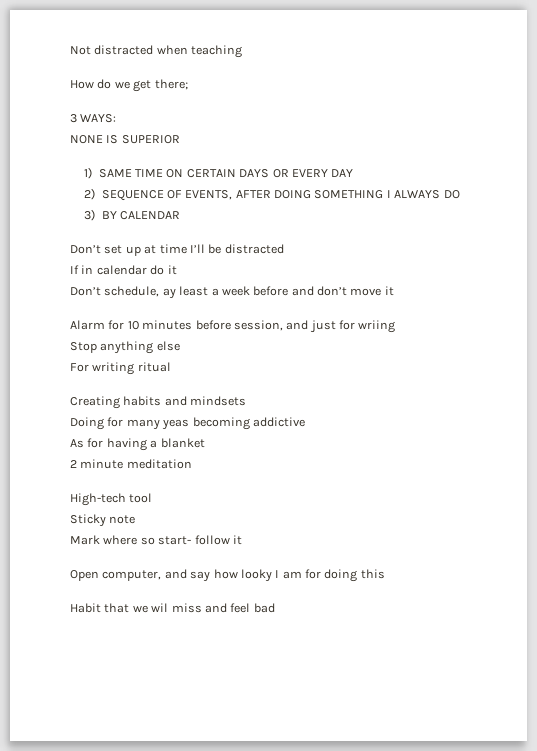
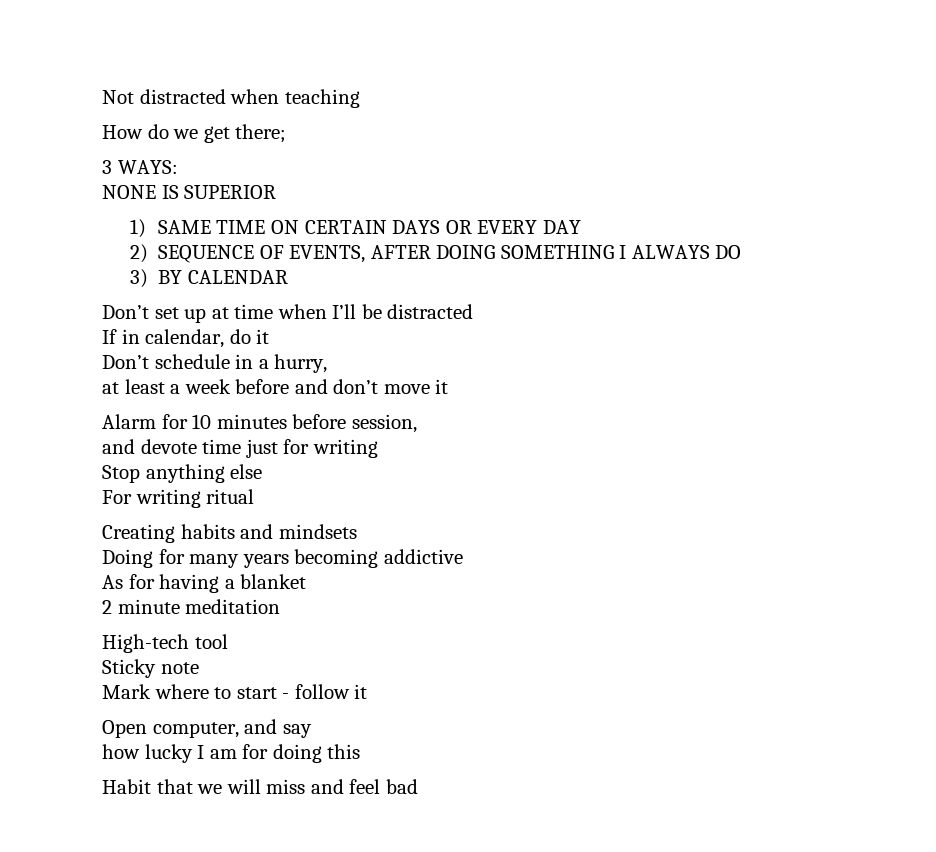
(187, 249) none -> [277,304,327,319] when
[96,265,147,275] calendar -> [145,329,225,348] calendar,
[104,286,176,299] schedule, ay -> [154,354,328,373] [102,382,119,394] schedule in a hurry, // at
[286,320,309,330] and -> [102,439,242,454] // and devote time
[358,320,396,333] wriing -> [312,439,378,458] writing
[162,419,190,430] yeas -> [242,554,289,568] years
[140,536,192,545] so start- -> [214,687,290,699] to start -
[213,569,272,582] how looky -> [102,744,193,763] // how lucky
[151,603,169,612] wil -> [226,779,261,794] will

